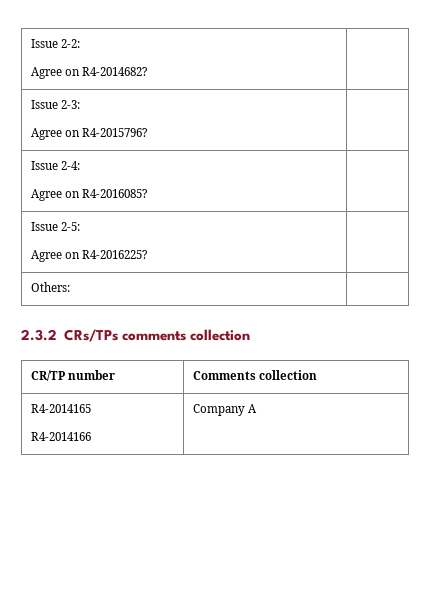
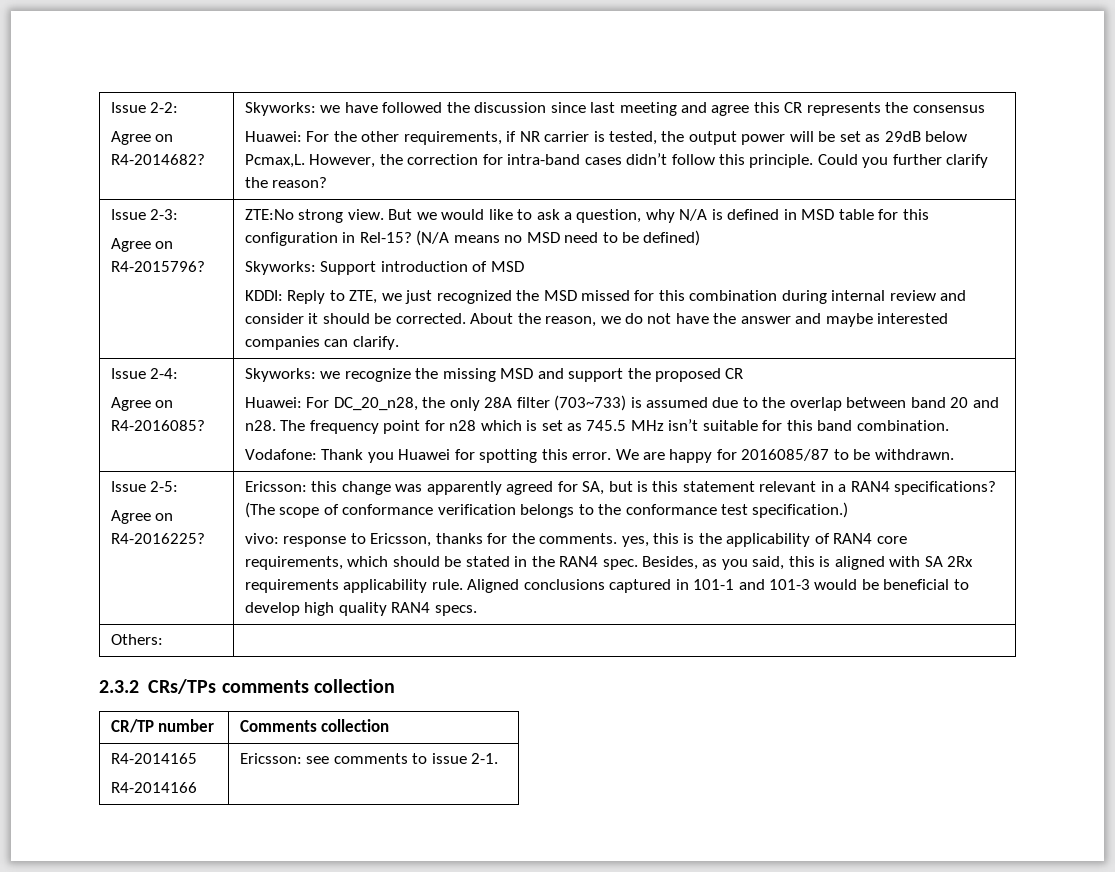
(149, 71) none -> [244,102,985,116] [244,131,968,145] [244,153,989,168] [244,177,328,188] Skyworks: we have followed the discussion since last meeting and agree this CR represents the consensus // Huawei: For the other requirements, if NR carrier is tested, the output power will be set as 29dB below Pcmax,L. However, the correction for intra-band cases didn’t follow this principle. Could you further clarify the reason?
(149, 132) none -> [244,209,929,223] [244,230,701,246] [244,261,524,275] [244,290,967,304] [244,313,949,327] [244,336,399,350] ZTE:No strong view. But we would like to ask a question, why N/A is defined in MSD table for this configuration in Rel-15? (N/A means no MSD need to be defined) // Skyworks: Support introduction of MSD // KDDI: Reply to ZTE, we just recognized the MSD missed for this combination during internal review and consider it should be corrected. About the reason, we do not have the answer and maybe interested companies can clarify.
(149, 193) none -> [244,368,744,382] [244,395,999,411] [244,419,949,434] [244,449,954,463] Skyworks: we recognize the missing MSD and support the proposed CR // Huawei: For DC_20_n28, the only 28A filter (703~733) is assumed due to the overlap between band 20 and n28. The frequency point for n28 which is set as 745.5 MHz isn’t suitable for this band combination. // Vodafone: Thank you Huawei for spotting this error. We are happy for 2016085/87 to be withdrawn.
(149, 254) none -> [244,481,997,495] [244,502,849,518] [244,533,907,547] [244,556,974,570] [244,579,969,593] [244,602,477,616] Ericsson: this change was apparently agreed for SA, but is this statement relevant in a RAN4 specifications? (The scope of conformance verification belongs to the conformance test specification.) // vivo: response to Ericsson, thanks for the comments. yes, this is the applicability of RAN4 core requirements, which should be stated in the RAN4 spec. Besides, as you said, this is aligned with SA 2Rx requirements applicability rule. Aligned conclusions captured in 101-1 and 101-3 would be beneficial to develop high quality RAN4 specs.
[193,404,258,416] Company A -> [239,753,499,764] Ericsson: see comments to issue 2-1.

